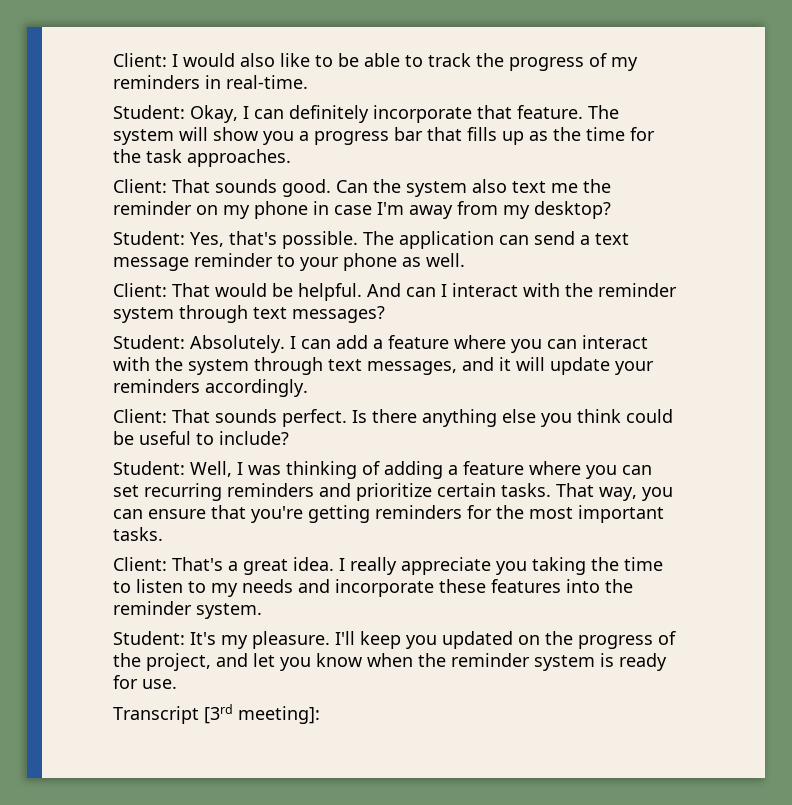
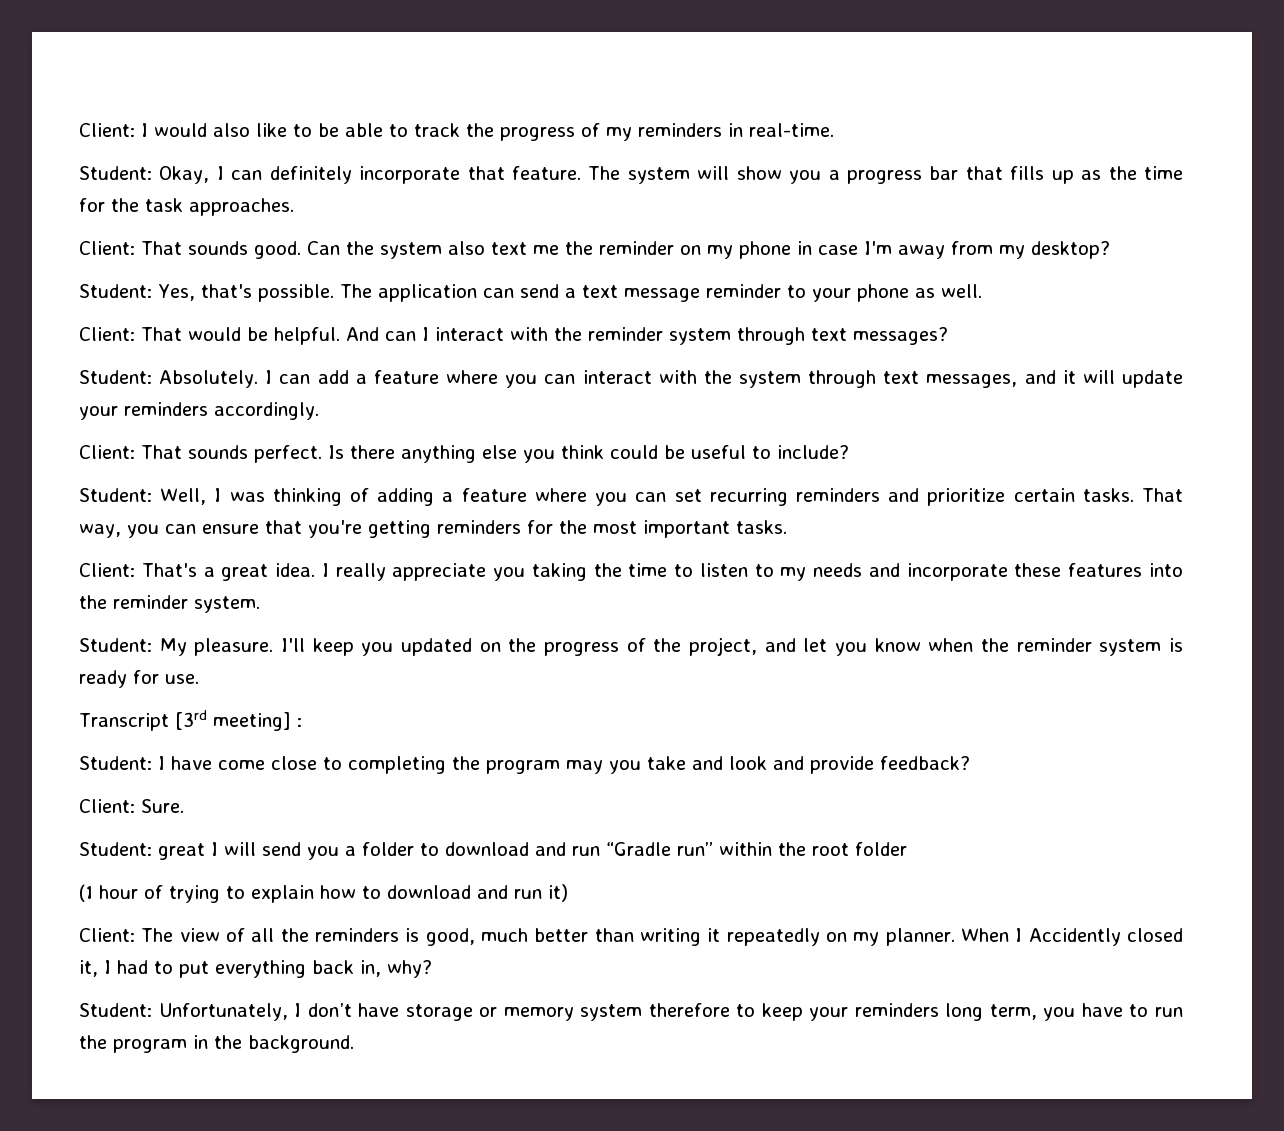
[190,632,248,649] It's my -> [159,638,187,656] My
[238,706,320,724] meeting]: -> [212,712,302,731] [79,756,970,774] [79,799,184,813] [79,842,907,860] [79,884,568,903] [79,928,1184,946] [79,960,432,978] [79,1003,1183,1021] [79,1035,354,1053] meeting] : // Student: I have come close to completing the program may you take and look and provide feedback? // Client: Sure. // Student: great I will send you a folder to download and run “Gradle run” within the root folder // (1 hour of trying to explain how to download and run it) // Client: The view of all the reminders is good, much better than writing it repeatedly on my planner. When I Accidently closed it, I had to put everything back in, why? // Student: Unfortunately, I don’t have storage or memory system therefore to keep your reminders long term, you have to run the program in the background.

